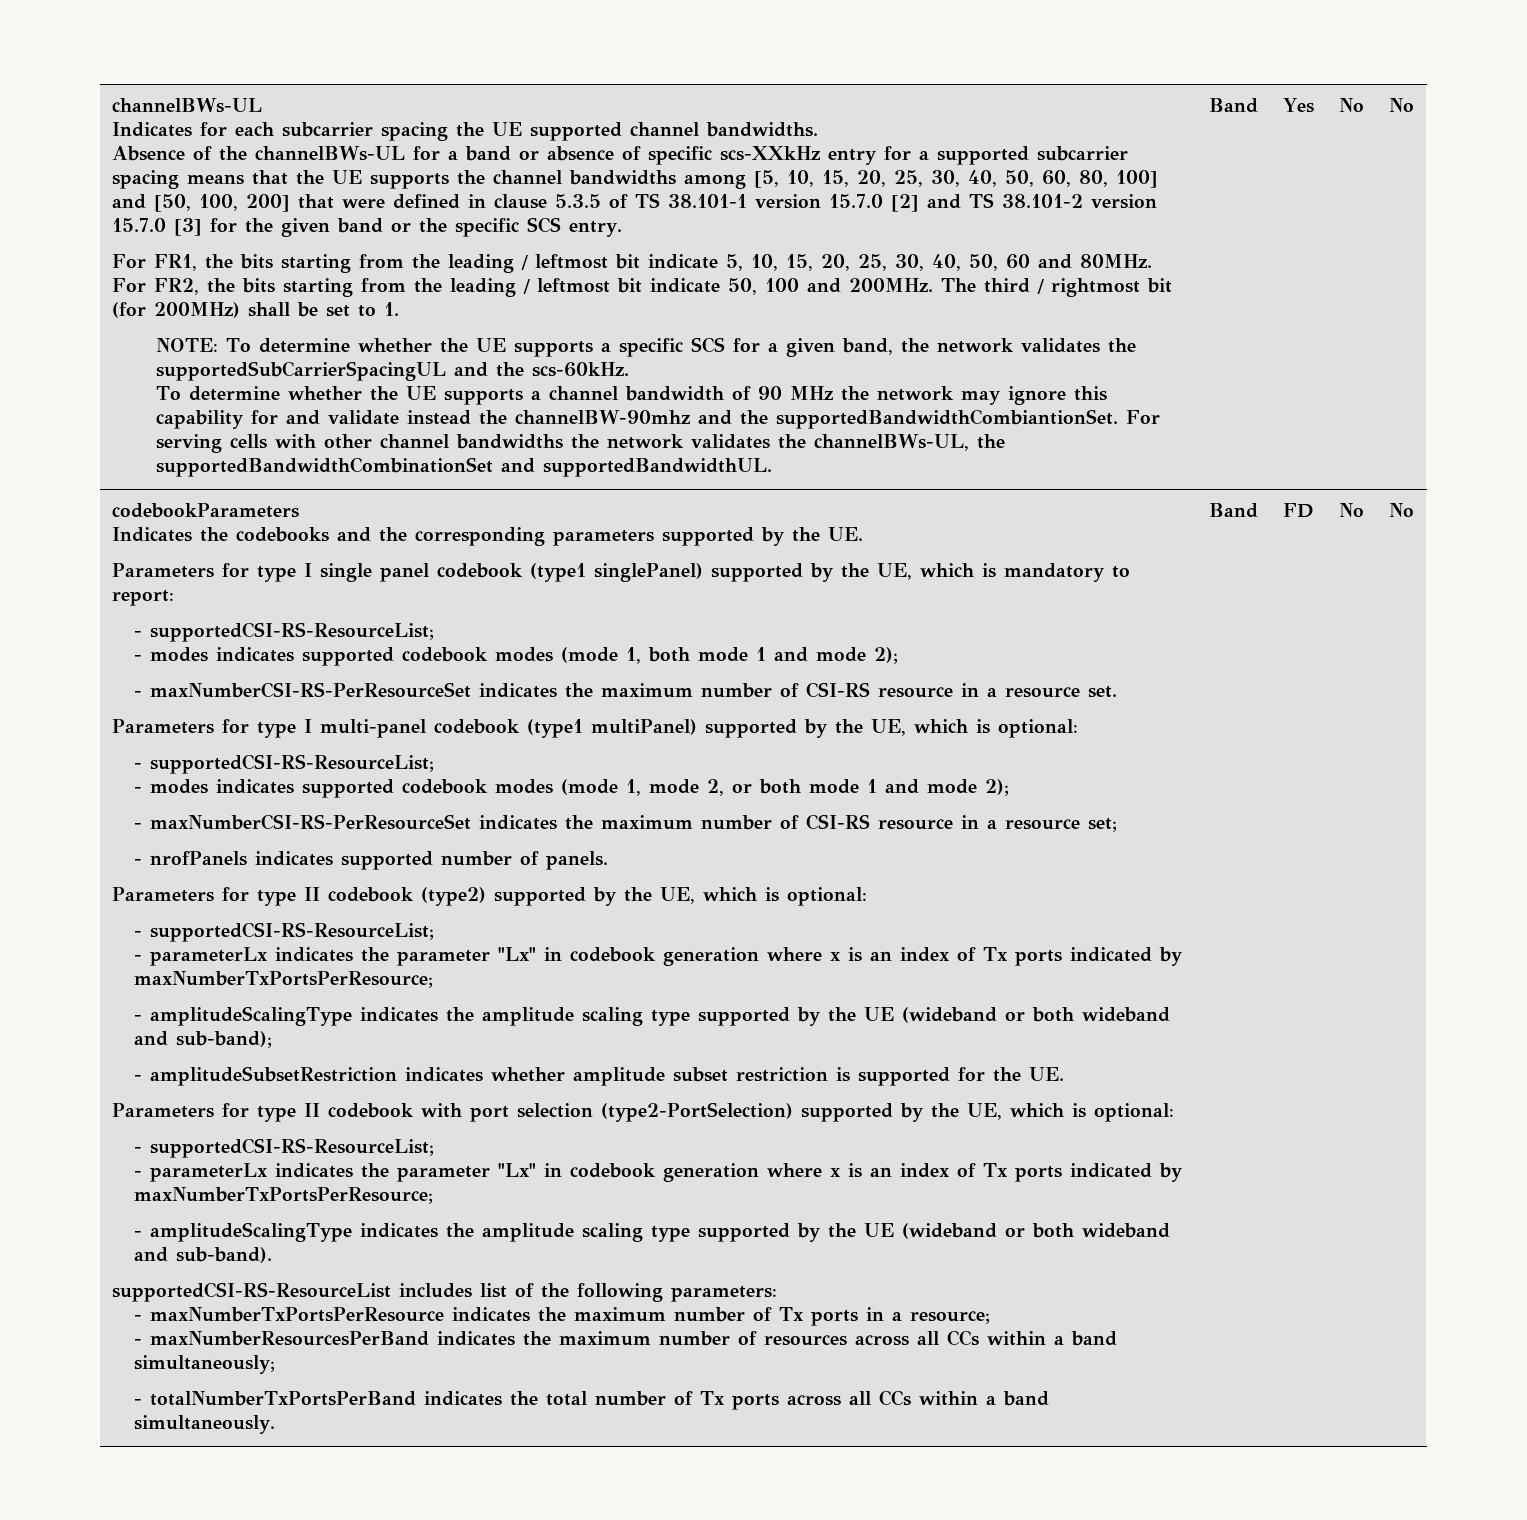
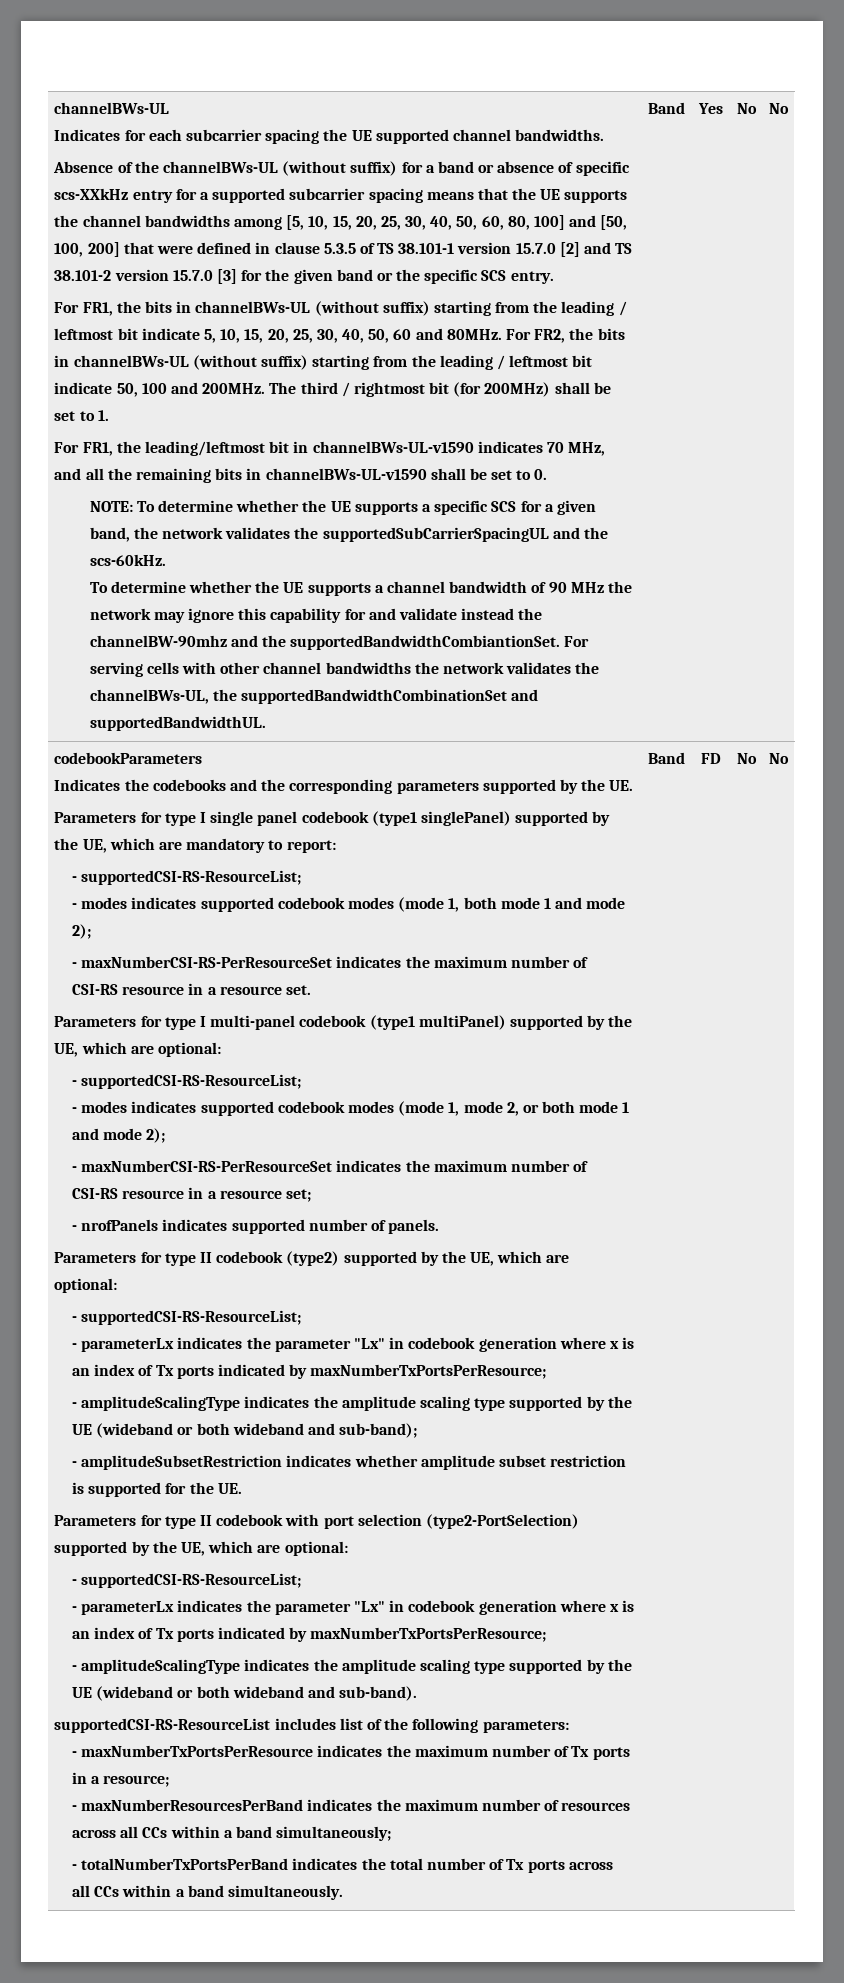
(405, 153) none -> [282,161,398,176] (without suffix)
(273, 261) none -> [176,301,430,316] in channelBWs-UL (without suffix)
(275, 285) none -> [54,355,308,370] in channelBWs-UL (without suffix)
(399, 309) none -> [54,441,606,456] [54,468,548,483] // For FR1, the leading/leftmost bit in channelBWs-UL-v1590 indicates 70 MHz, and all the remaining bits in channelBWs-UL-v1590 shall be set to 0.
[981,563,996,578] is -> [158,841,182,850] are
[975,719,990,734] is -> [130,1045,154,1054] are
[764,887,779,902] is -> [546,1254,570,1263] are
[1071,1103,1086,1118] is -> [257,1544,281,1553] are

